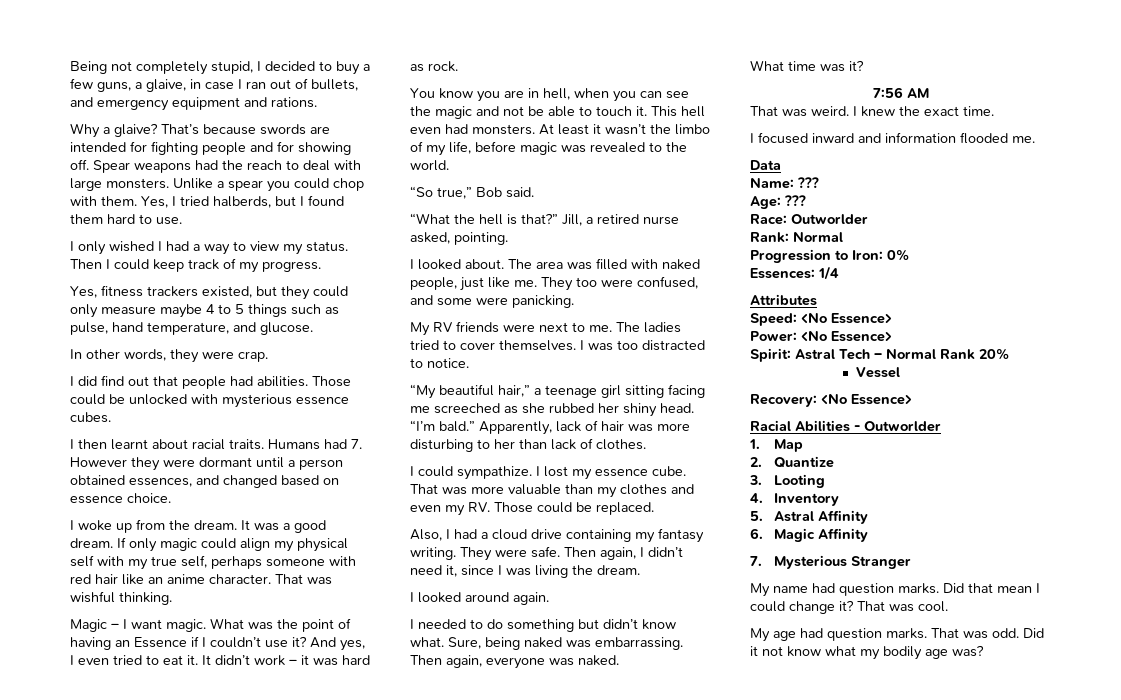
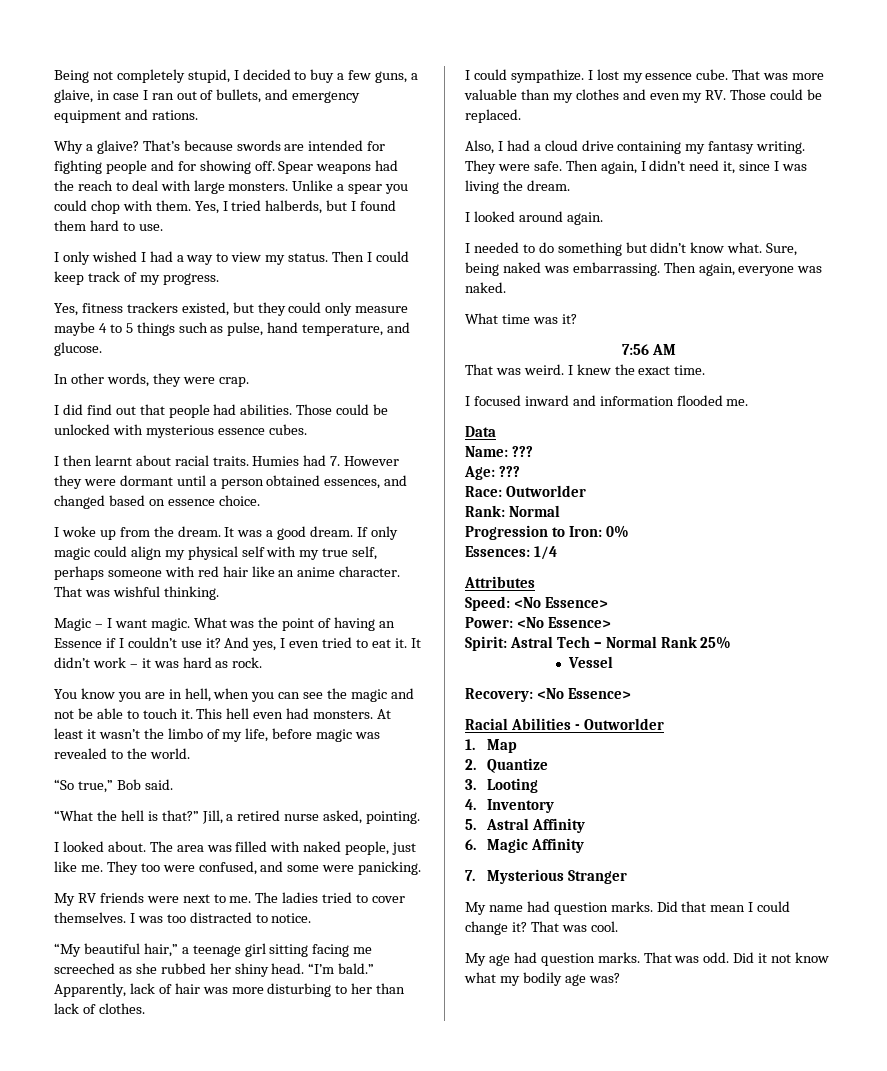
[268,439,320,450] Humans -> [252,456,300,466] Humies
[979,348,1010,360] 20% -> [700,636,732,649] 25%

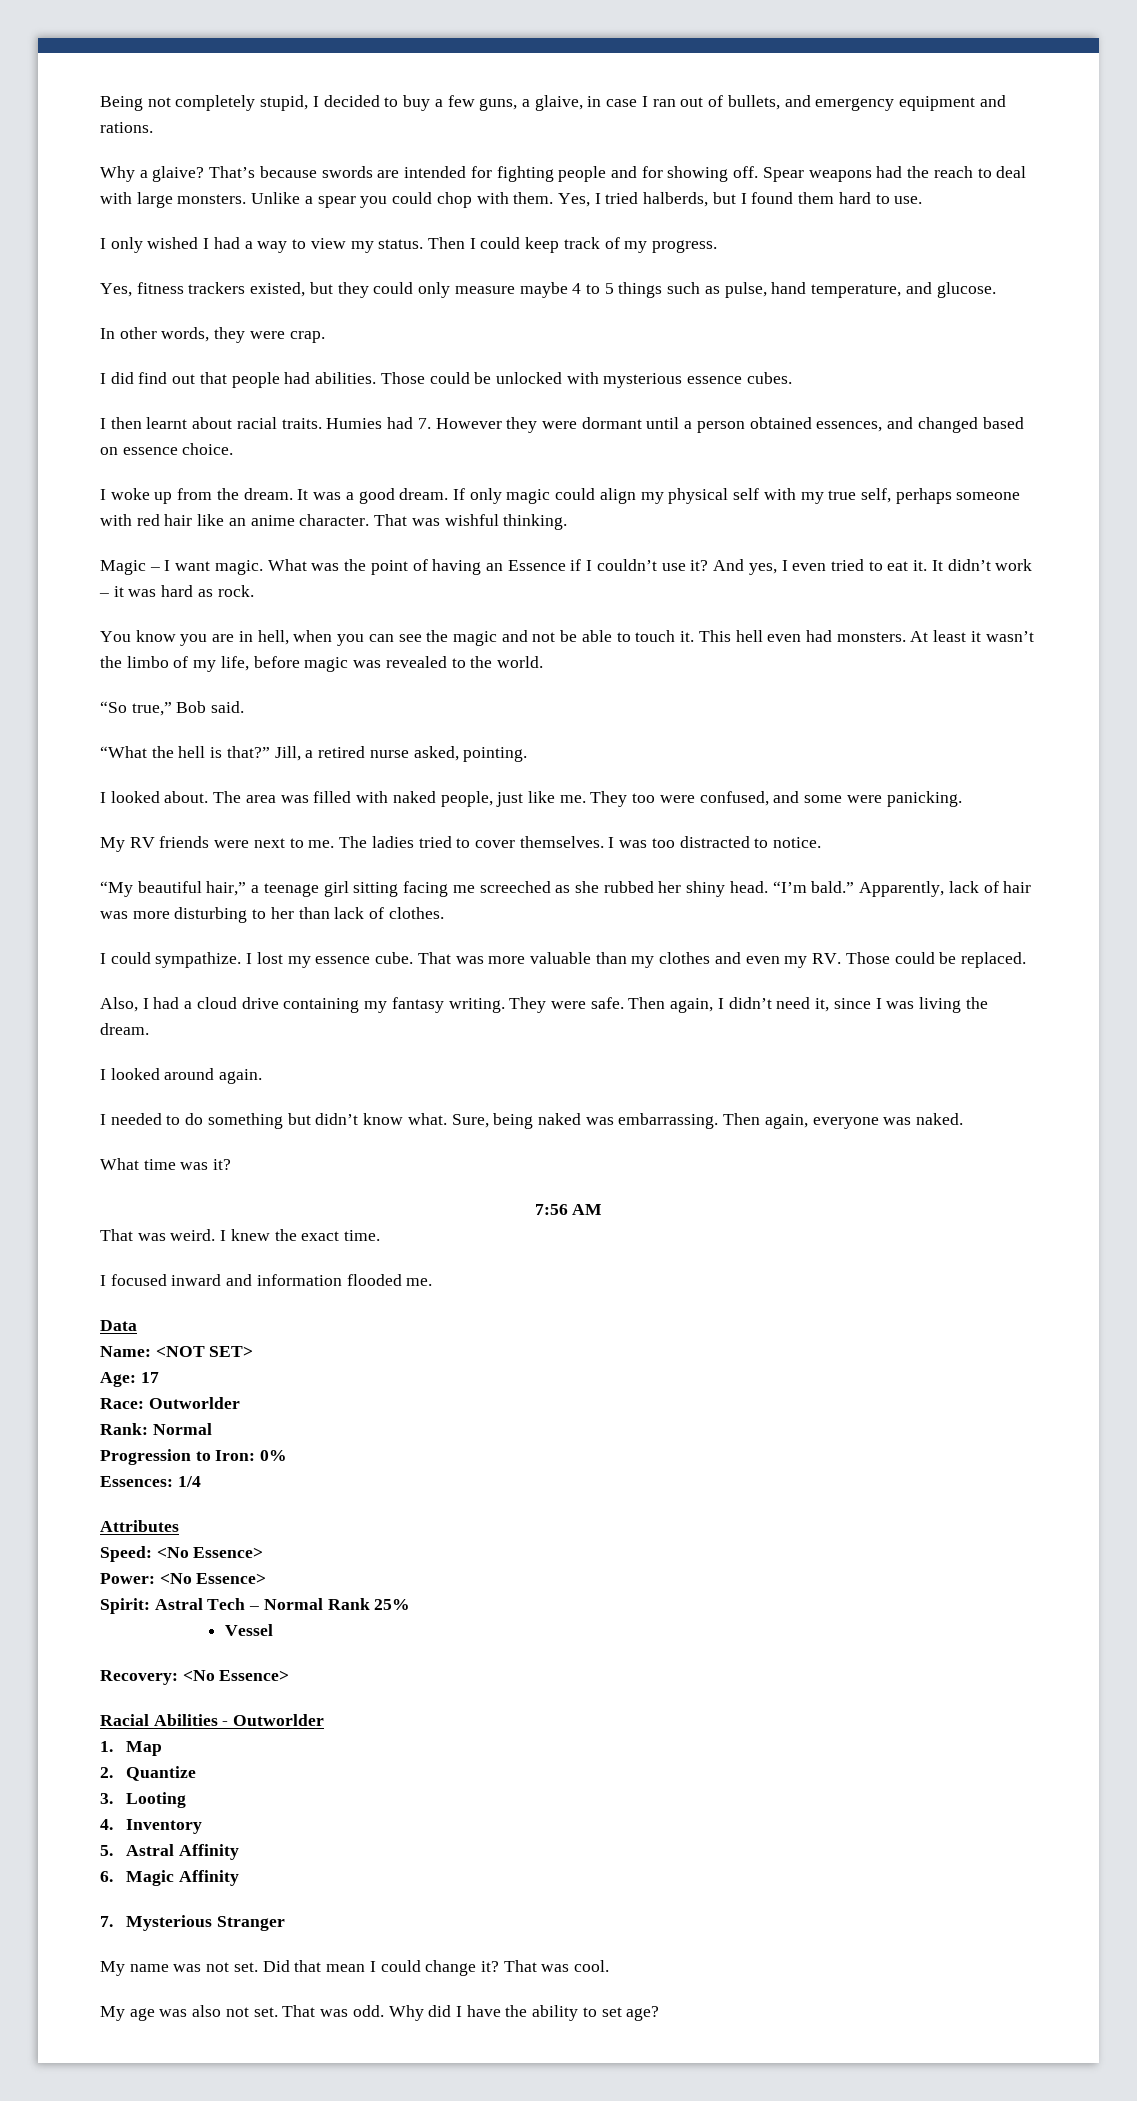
[511,446,533,457] ??? -> [155,1346,254,1357] <NOT SET>
[498,466,520,477] ??? -> [140,1372,159,1383] 17
[526,901,653,915] had question marks. -> [173,1962,258,1972] was not set.
[513,952,830,966] [464,972,620,986] had question marks. That was odd. Did it not know what my bodily age was? -> [159,2005,660,2021] was also not set. That was odd. Why did I have the ability to set age?

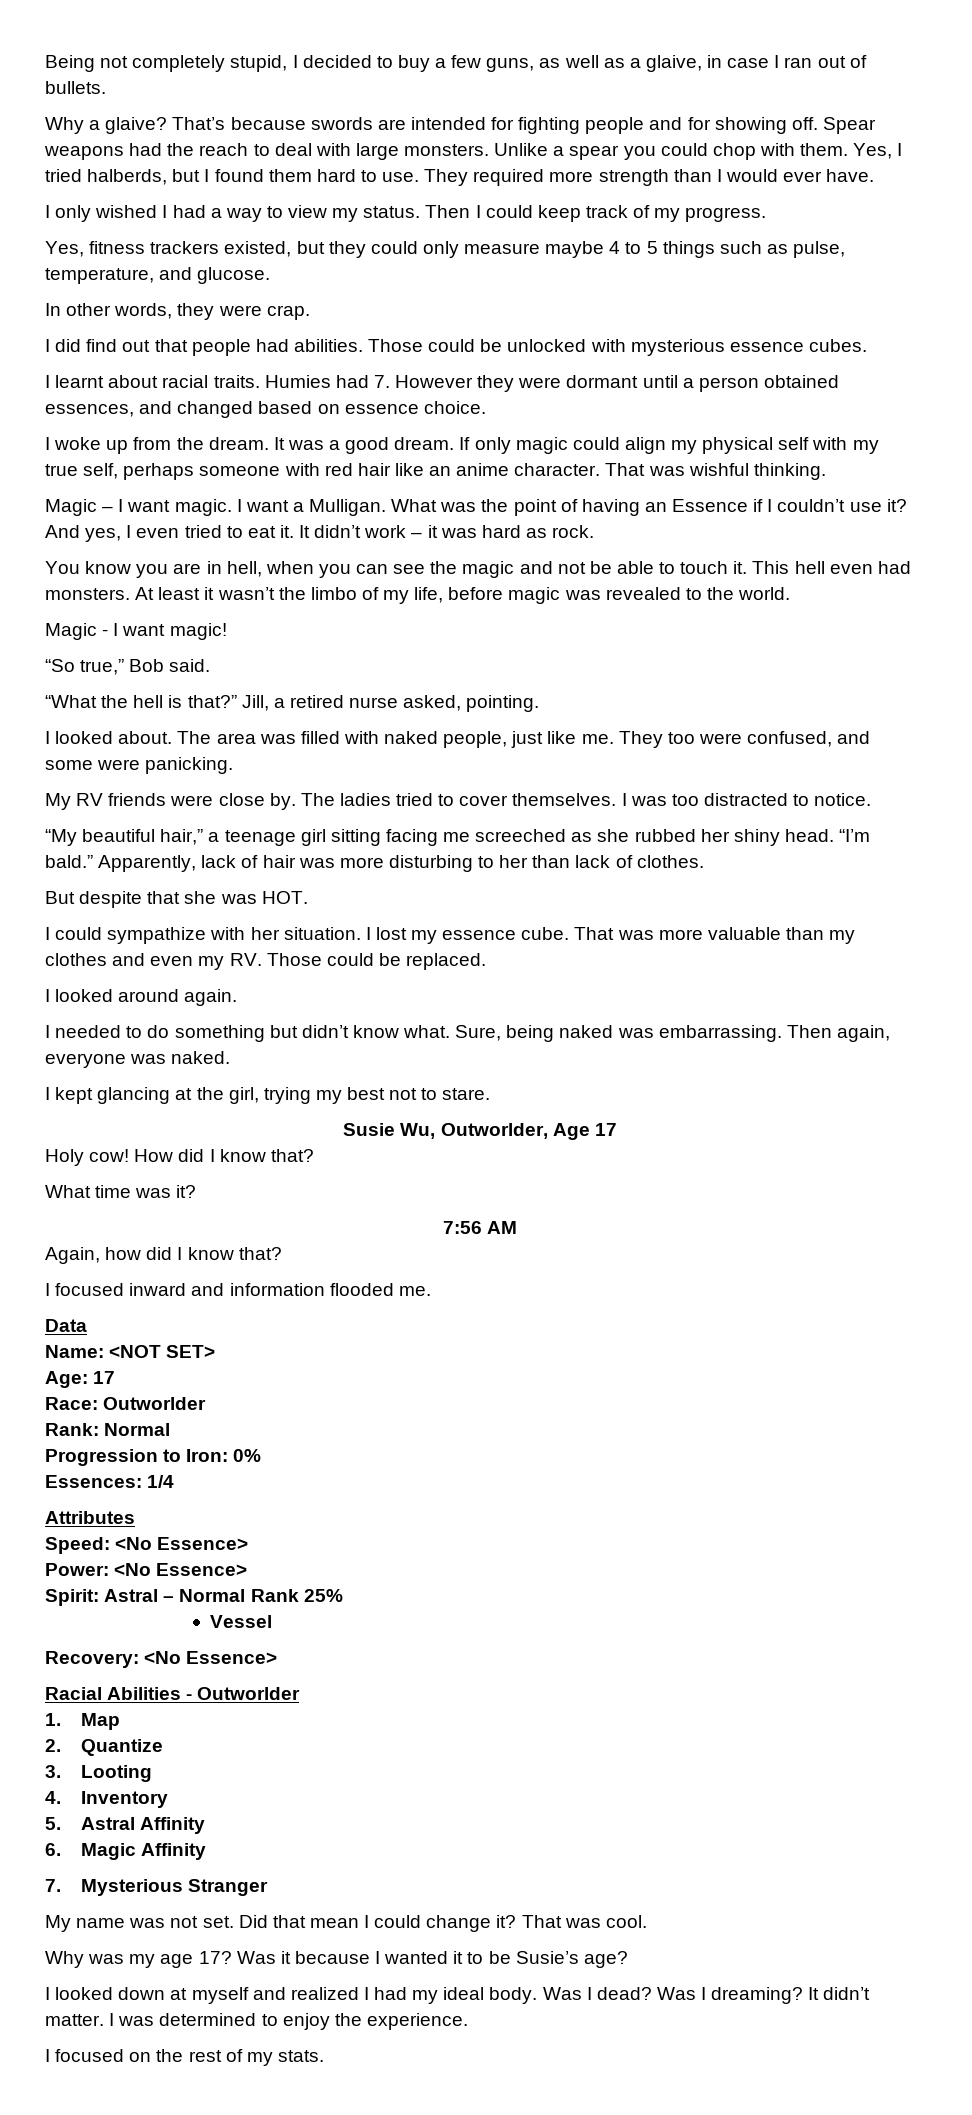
(518, 104) none -> [539,55,625,68] as well as
[727,95,1006,111] [100,122,153,133] bullets, and emergency equipment and rations. -> [45,81,106,94] bullets.
(923, 200) none -> [424,169,875,186] They required more strength than I would ever have.
[771,282,807,294] hand -> (846, 249) none
[110,417,142,429] then -> (50, 381) none
(263, 567) none -> [236,499,387,516] I want a Mulligan.
(543, 662) none -> [45,623,227,640] // Magic - I want magic!
[253,838,335,848] next to me. -> [218,793,296,810] close by.
[100,952,242,968] I could sympathize. -> [45,891,308,908] [45,927,361,944] But despite that she was HOT. // I could sympathize with her situation.
[100,997,988,1013] [100,1023,149,1035] // Also, I had a cloud drive containing my fantasy writing. They were safe. Then again, I didn’t need it, since I was living the dream. -> (487, 961) none
(964, 1119) none -> [45,1087,491,1104] [343,1123,617,1140] [45,1149,314,1166] // I kept glancing at the girl, trying my best not to stare. // Susie Wu, Outworlder, Age 17 // Holy cow! How did I know that?
[100,1229,381,1241] That was weird. I knew the exact time. -> [45,1247,282,1264] Again, how did I know that?
[207,1598,246,1610] Tech -> (159, 1595) none
[100,2005,660,2021] My age was also not set. That was odd. Why did I have the ability to set age? -> [45,1951,628,1968] [45,1987,871,2004] [45,2013,468,2030] [45,2049,324,2066] Why was my age 17? Was it because I wanted it to be Susie’s age? // I looked down at myself and realized I had my ideal body. Was I dead? Was I dreaming? It didn’t matter. I was determined to enjoy the experience. // I focused on the rest of my stats.

